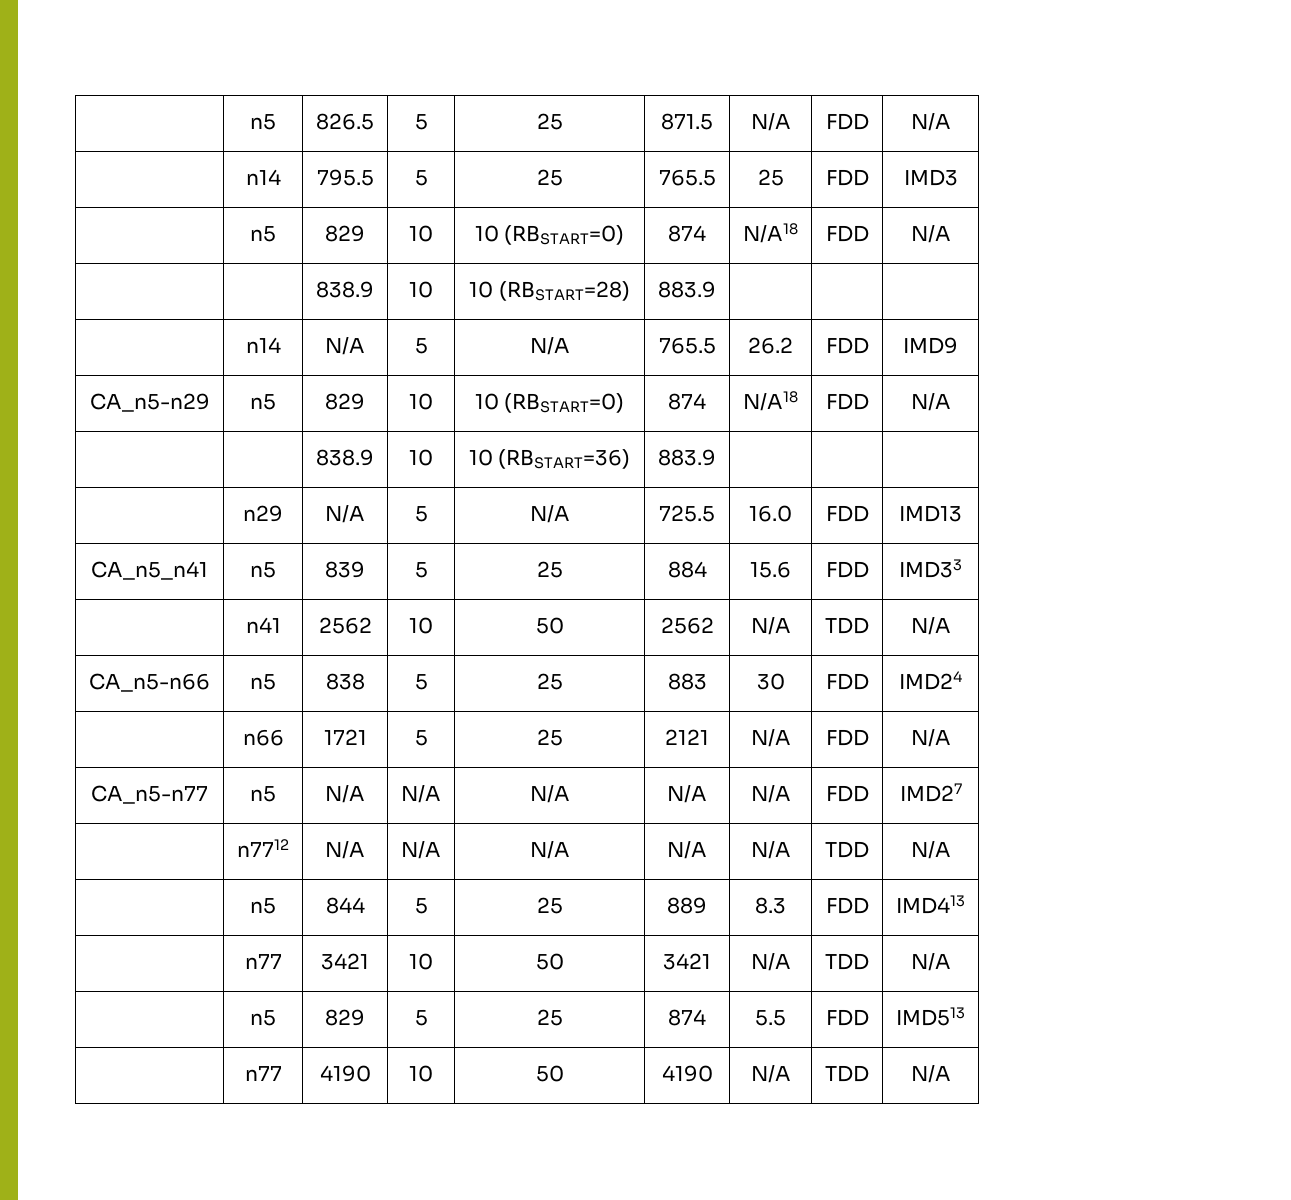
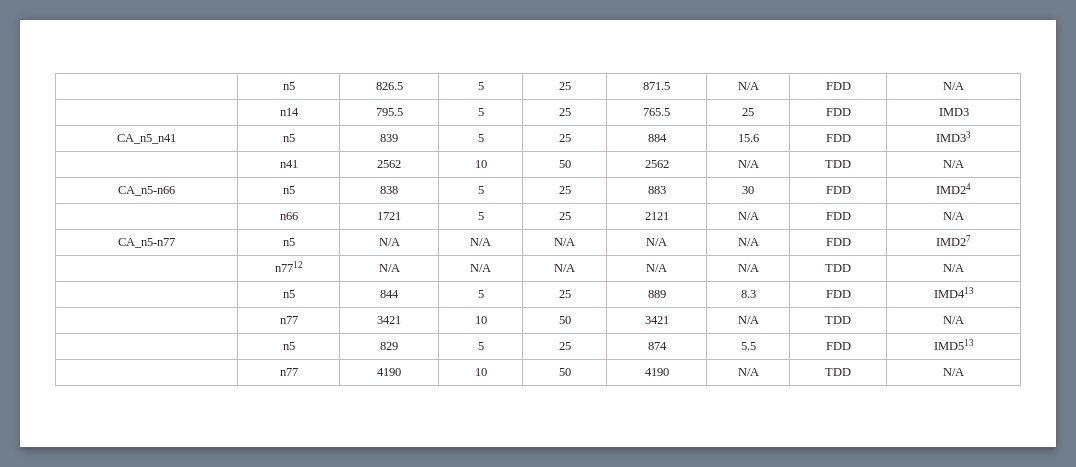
[249,226,276,242] [325,225,365,242] [409,225,433,242] [474,225,625,245] [668,225,706,242] [743,223,798,243] [825,225,869,242] [910,225,951,243] [316,281,374,298] [409,281,433,298] [469,281,630,301] [658,281,716,298] [245,337,281,353] [325,337,365,355] [414,338,428,354] [529,337,570,355] [658,337,716,354] [748,337,793,354] [825,337,869,354] [903,337,958,354] [89,393,210,412] [249,394,276,410] [325,393,365,410] [409,393,433,410] [474,393,625,413] [668,393,706,410] [743,391,798,411] [825,393,869,410] [910,393,951,411] [316,449,374,466] [409,449,433,466] [468,449,631,469] [658,449,716,466] [242,505,283,522] [325,505,365,523] [414,506,428,522] [529,505,570,523] [659,505,715,522] [749,505,792,522] [825,505,869,522] [899,505,962,522] // | n5 | 829 | 10 | 10 (RBSTART=0) | 874 | N/A18 | FDD | N/A // | | 838.9 | 10 | 10 (RBSTART=28) | 883.9 | | | // | n14 | N/A | 5 | N/A | 765.5 | 26.2 | FDD | IMD9 // CA_n5-n29 | n5 | 829 | 10 | 10 (RBSTART=0) | 874 | N/A18 | FDD | N/A // | | 838.9 | 10 | 10 (RBSTART=36) | 883.9 | | | // | n29 | N/A | 5 | N/A | 725.5 | 16.0 | FDD | IMD13 -> (969, 112) none

